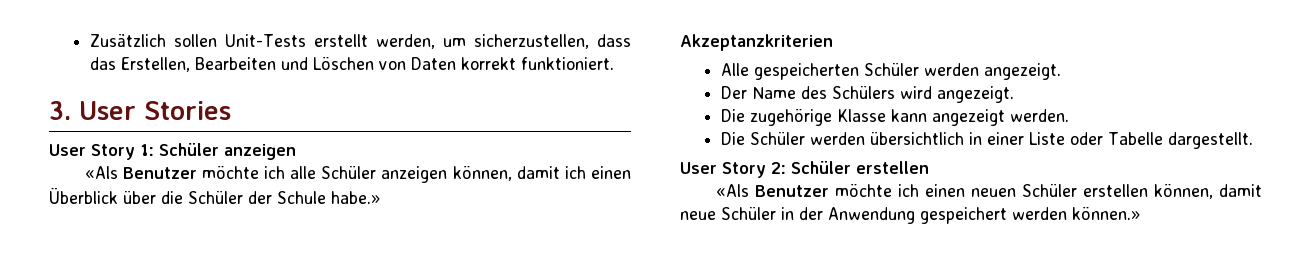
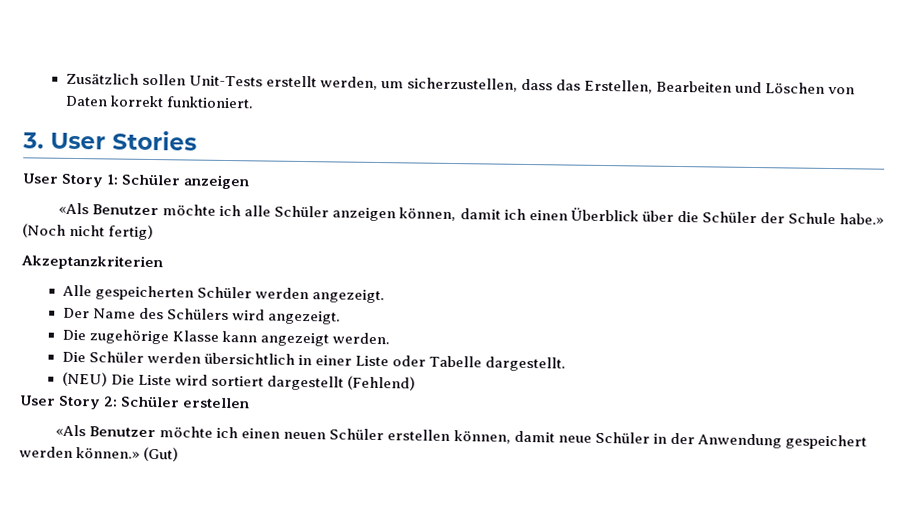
(380, 197) none -> [22,223,155,241] (Noch nicht fertig)
(1254, 140) none -> [61,371,417,391] // (NEU) Die Liste wird sortiert dargestellt (Fehlend)
(1140, 213) none -> [143,446,180,462] (Gut)

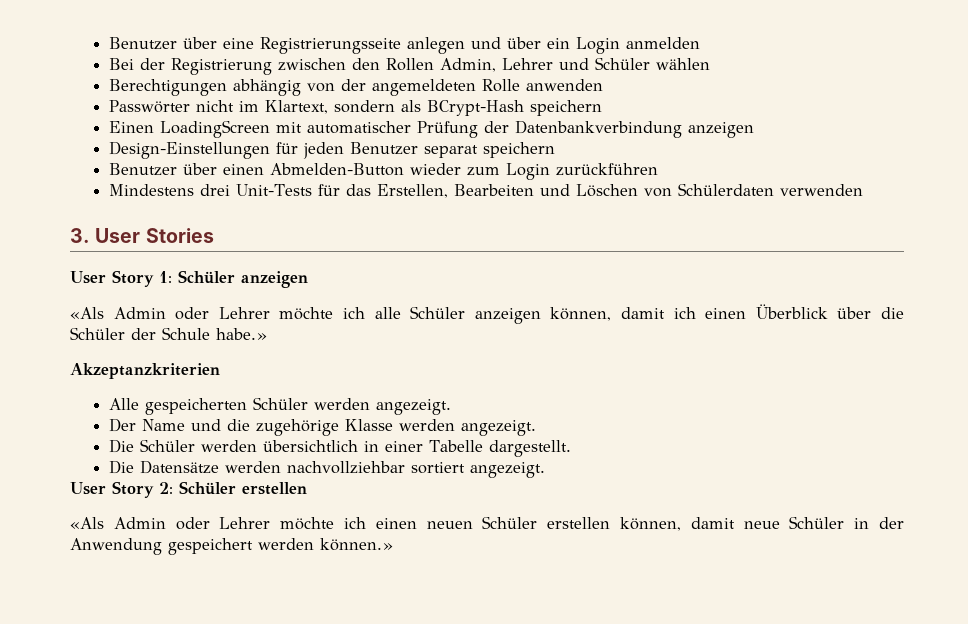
[65,72,554,92] Zusätzlich sollen Unit-Tests erstellt werden, um sicherzustellen, dass -> [108,37,700,54] [108,57,710,75] [108,79,603,96] [108,100,602,116] [108,120,754,138] [108,141,555,159] [108,163,658,180] [108,184,340,196] Benutzer über eine Registrierungsseite anlegen und über ein Login anmelden // Bei der Registrierung zwischen den Rollen Admin, Lehrer und Schüler wählen // Berechtigungen abhängig von der angemeldeten Rolle anwenden // Passwörter nicht im Klartext, sondern als BCrypt-Hash speichern // Einen LoadingScreen mit automatischer Prüfung der Datenbankverbindung anzeigen // Design-Einstellungen für jeden Benutzer separat speichern // Benutzer über einen Abmelden-Button wieder zum Login zurückführen // Mindestens drei Unit-Tests für
[64,95,254,109] Daten korrekt funktioniert. -> [677,183,863,196] Schülerdaten verwenden
[92,204,160,216] Benutzer -> [113,307,270,320] Admin oder Lehrer
[22,223,155,241] (Noch nicht fertig) -> (267, 334) none
[138,307,341,325] [61,329,390,347] des Schülers wird angezeigt. // Die zugehörige Klasse kann angezeigt werden. -> [190,419,536,436] und die zugehörige Klasse werden angezeigt.
[355,355,427,367] Liste oder -> (423, 446) none
[61,371,417,391] (NEU) Die Liste wird sortiert dargestellt (Fehlend) -> [108,460,545,478] Die Datensätze werden nachvollziehbar sortiert angezeigt.
[89,426,157,438] Benutzer -> [113,517,271,530] Admin oder Lehrer
[143,446,180,462] (Gut) -> (393, 544) none

